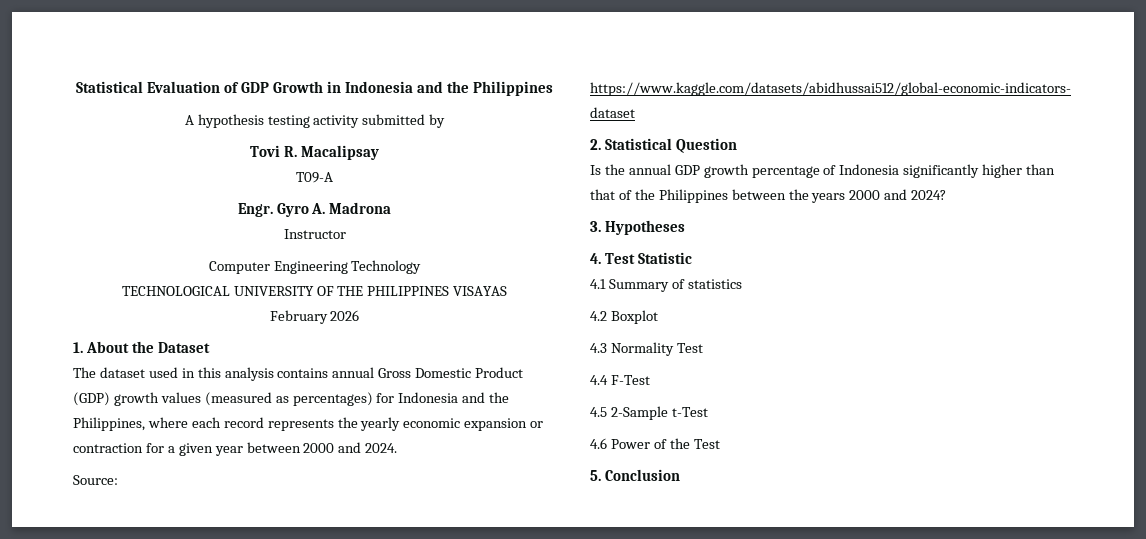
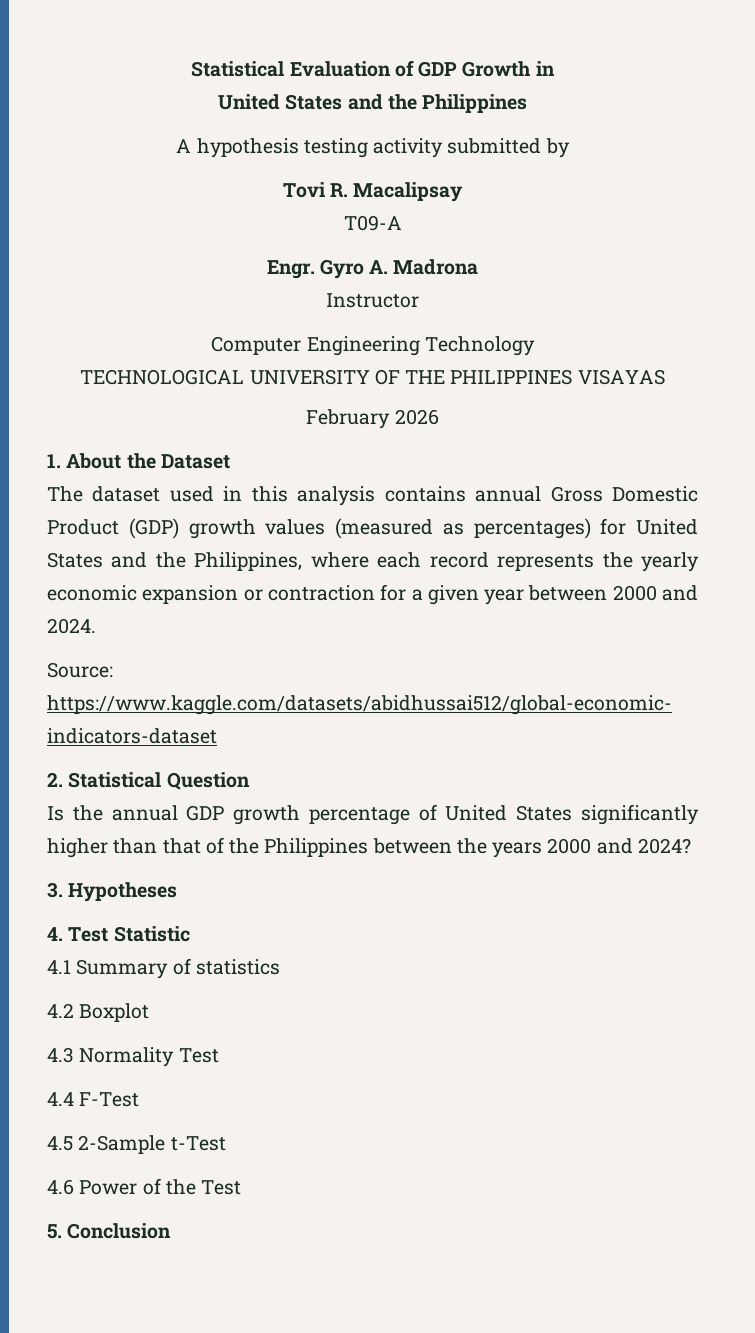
[344,81,413,93] Indonesia -> [217,94,343,110] // United States
[398,392,459,403] Indonesia -> [636,519,698,535] [47,552,103,568] United States
[839,164,900,175] Indonesia -> [445,805,573,821] United States

